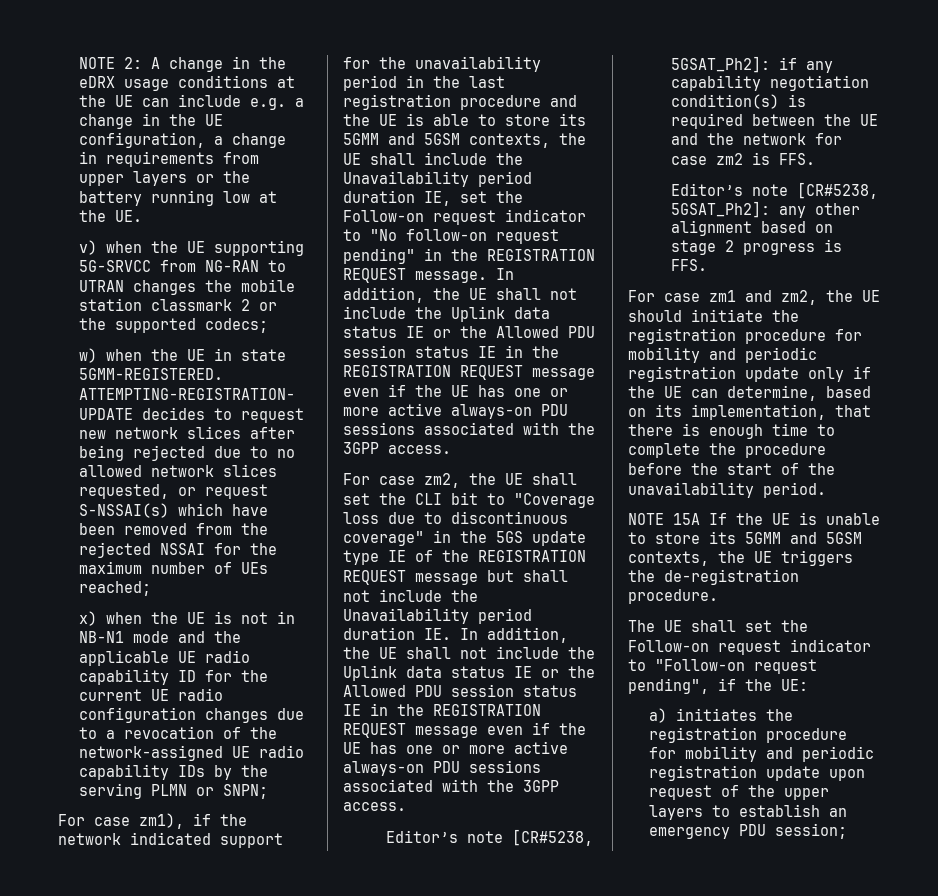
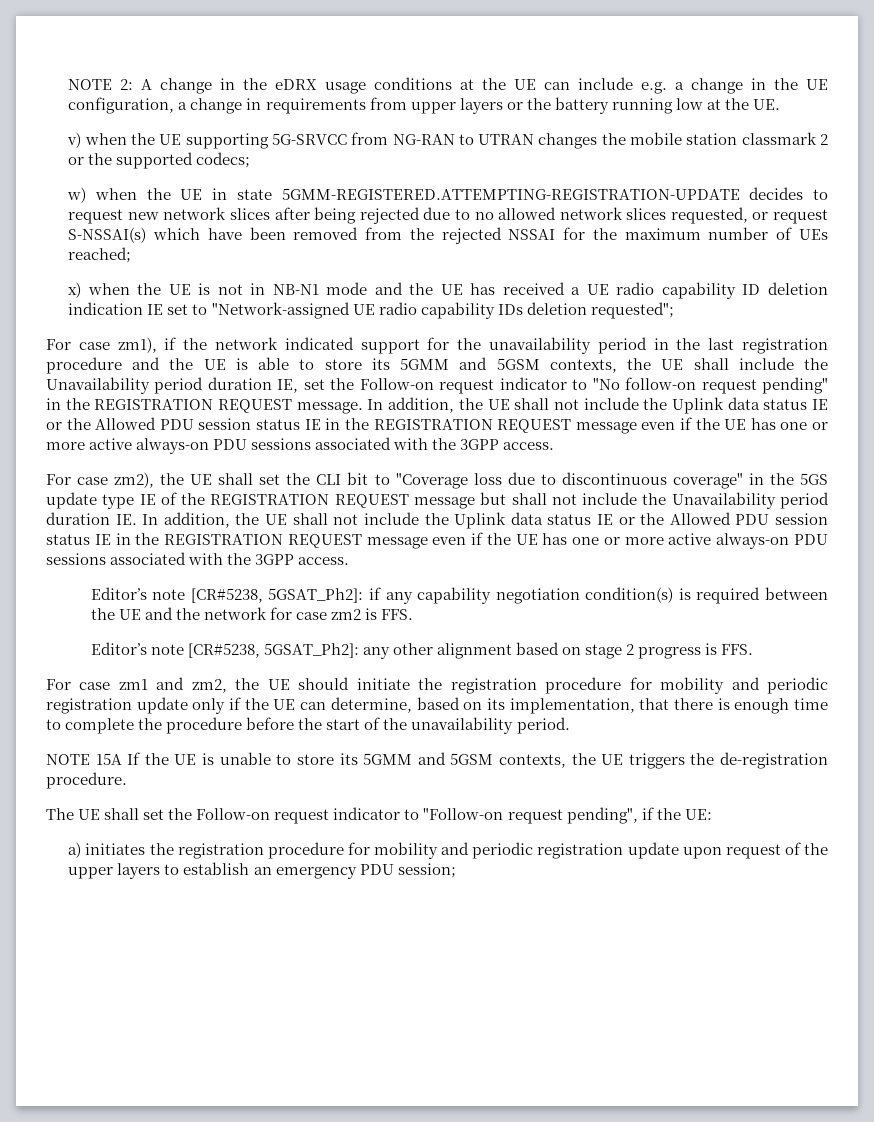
[79,650,251,666] [79,669,269,685] [79,688,224,701] [79,707,305,723] [79,726,278,739] [79,745,305,761] [79,764,269,780] [79,783,269,799] applicable UE radio capability ID for the current UE radio configuration changes due to a revocation of the network-assigned UE radio capability IDs by the serving PLMN or SNPN; -> [440,282,829,299] [68,302,674,319] UE has received a UE radio capability ID deletion indication IE set to "Network-assigned UE radio capability IDs deletion requested";
[424,473,460,488] zm2, -> [114,472,155,488] zm2),

